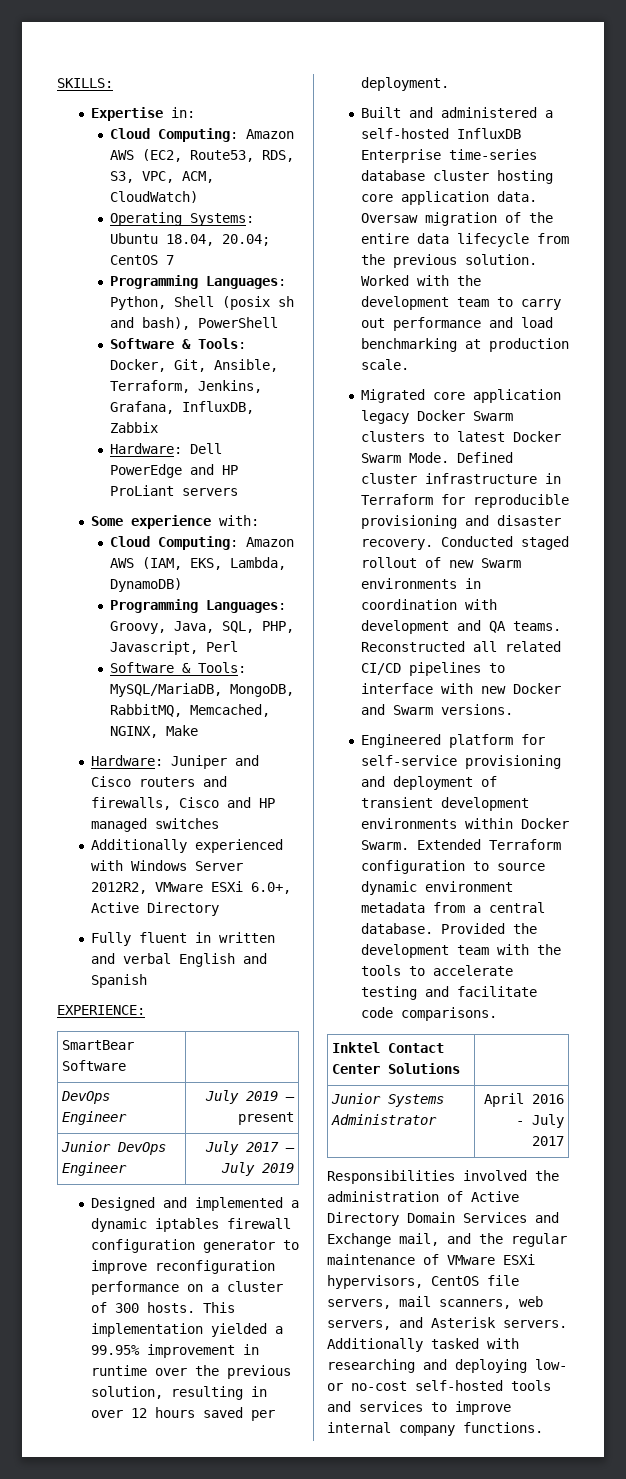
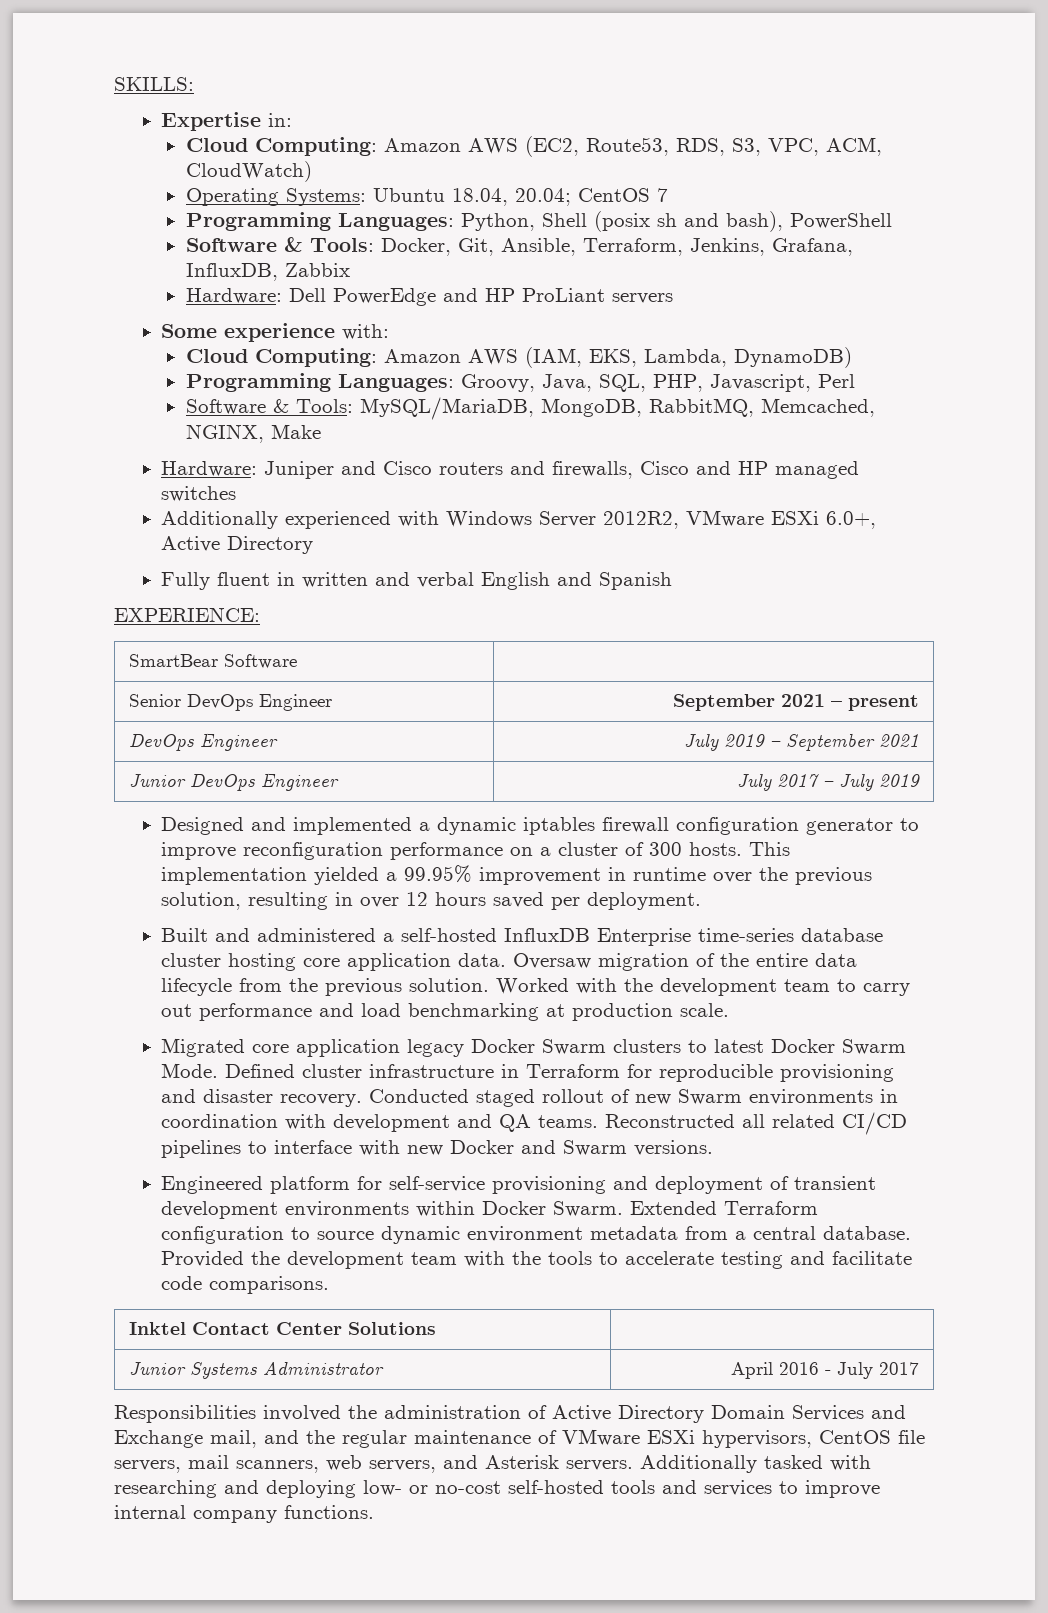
(127, 1065) none -> [128,694,332,711] [673,694,920,711] // Senior DevOps Engineer | September 2021 – present
[237,1112,294,1125] present -> [786,733,920,751] September 2021

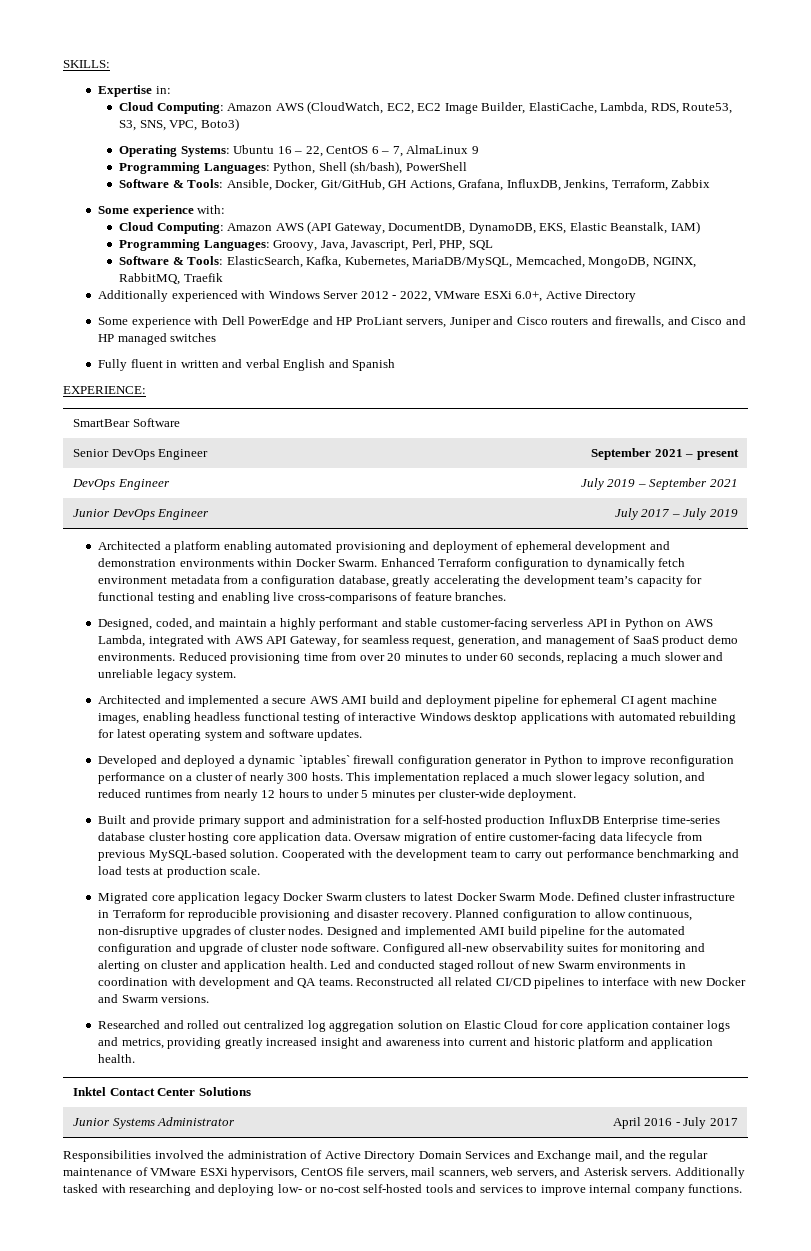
[524,136,882,157] [185,161,312,182] [185,188,668,206] (EC2, Route53, RDS, S3, VPC, ACM, CloudWatch) // Operating Systems: Ubuntu 18.04, 20.04; CentOS 7 -> [307,101,733,114] [119,118,239,131] [119,145,479,157] (CloudWatch, EC2, EC2 Image Builder, ElastiCache, Lambda, RDS, Route53, S3, SNS, VPC, Boto3) // Operating Systems: Ubuntu 16 – 22, CentOS 6 – 7, AlmaLinux 9
[593,211,783,232] (posix sh and bash), -> [350,161,403,174] (sh/bash),
[380,238,853,256] [185,263,350,281] [185,288,673,306] Docker, Git, Ansible, Terraform, Jenkins, Grafana, InfluxDB, Zabbix // Hardware: Dell PowerEdge and HP ProLiant servers -> [226,179,711,191] Ansible, Docker, Git/GitHub, GH Actions, Grafana, InfluxDB, Jenkins, Terraform, Zabbix
[524,347,852,368] (IAM, EKS, Lambda, DynamoDB) -> [307,221,700,234] (API Gateway, DocumentDB, DynamoDB, EKS, Elastic Beanstalk, IAM)
[598,374,855,392] [185,397,875,420] [185,424,321,443] [161,461,258,477] SQL, PHP, Javascript, Perl // Software & Tools: MySQL/MariaDB, MongoDB, RabbitMQ, Memcached, NGINX, Make // Hardware: -> [351,239,493,251] [119,256,696,268] [119,273,223,285] [98,290,637,302] [98,316,447,328] Javascript, Perl, PHP, SQL // Software & Tools: ElasticSearch, Kafka, Kubernetes, MariaDB/MySQL, Memcached, MongoDB, NGINX, RabbitMQ, Traefik // Additionally experienced with Windows Server 2012 - 2022, VMware ESXi 6.0+, Active Directory // Some experience with Dell PowerEdge and HP ProLiant servers,
(634, 470) none -> [667,316,688,325] and
[161,510,877,529] [161,536,314,554] // Additionally experienced with Windows Server 2012R2, VMware ESXi 6.0+, Active Directory -> (217, 337) none
[161,817,596,835] Designed and implemented a dynamic iptables -> [98,541,670,553] [98,558,686,570] [98,575,703,587] [98,592,507,604] [98,618,713,630] [98,635,738,647] [98,652,724,664] [98,669,237,681] [98,695,717,707] [98,712,737,724] [98,729,363,741] [98,755,350,767] Architected a platform enabling automated provisioning and deployment of ephemeral development and demonstration environments within Docker Swarm. Enhanced Terraform configuration to dynamically fetch environment metadata from a configuration database, greatly accelerating the development team’s capacity for functional testing and enabling live cross-comparisons of feature branches. // Designed, coded, and maintain a highly performant and stable customer-facing serverless API in Python on AWS Lambda, integrated with AWS API Gateway, for seamless request, generation, and management of SaaS product demo environments. Reduced provisioning time from over 20 minutes to under 60 seconds, replacing a much slower and unreliable legacy system. // Architected and implemented a secure AWS AMI build and deployment pipeline for ephemeral CI agent machine images, enabling headless functional testing of interactive Windows desktop applications with automated rebuilding for latest operating system and software updates. // Developed and deployed a dynamic `iptables`
(894, 826) none -> [529,755,584,767] in Python
(645, 849) none -> [249,772,284,784] nearly
[314,865,873,885] [161,892,702,910] [161,928,377,942] yielded a 99.95% improvement in runtime over the previous solution, resulting in over 12 hours saved per deployment. // Built and administered -> [463,772,706,784] [98,789,577,801] [98,815,411,827] replaced a much slower legacy solution, and reduced runtimes from nearly 12 hours to under 5 minutes per cluster-wide deployment. // Built and provide primary support and administration for
(498, 935) none -> [485,815,546,827] production
[720,953,809,967] the entire -> [474,832,597,844] entire customer-facing
[289,978,570,996] the previous solution. Worked -> [98,849,345,861] previous MySQL-based solution. Cooperated
(313, 1012) none -> [637,849,716,861] benchmarking
[408,1003,540,1021] benchmarking -> [125,867,150,875] tests
[369,1089,470,1103] Conducted -> [455,909,693,921] [98,926,685,938] [98,943,705,955] [98,960,436,972] Planned configuration to allow continuous, non-disruptive upgrades of cluster nodes. Designed and implemented AMI build pipeline for the automated configuration and upgrade of cluster node software. Configured all-new observability suites for monitoring and alerting on cluster and application health. Led and conducted
[161,1176,877,1194] [161,1201,819,1219] [161,1226,912,1244] [161,1251,913,1269] [161,1276,330,1294] Engineered platform for self-service provisioning and deployment of transient development environments within Docker Swarm. Extended Terraform configuration to source dynamic environment metadata from a central database. Provided the development team with the tools to accelerate testing and facilitate code comparisons. -> [98,1020,730,1032] [98,1037,714,1049] [98,1054,136,1063] Researched and rolled out centralized log aggregation solution on Elastic Cloud for core application container logs and metrics, providing greatly increased insight and awareness into current and historic platform and application health.

